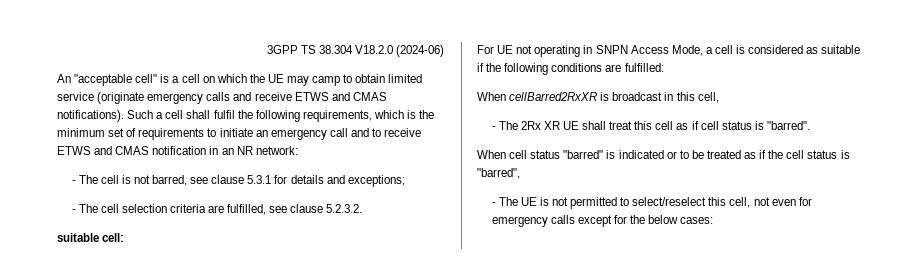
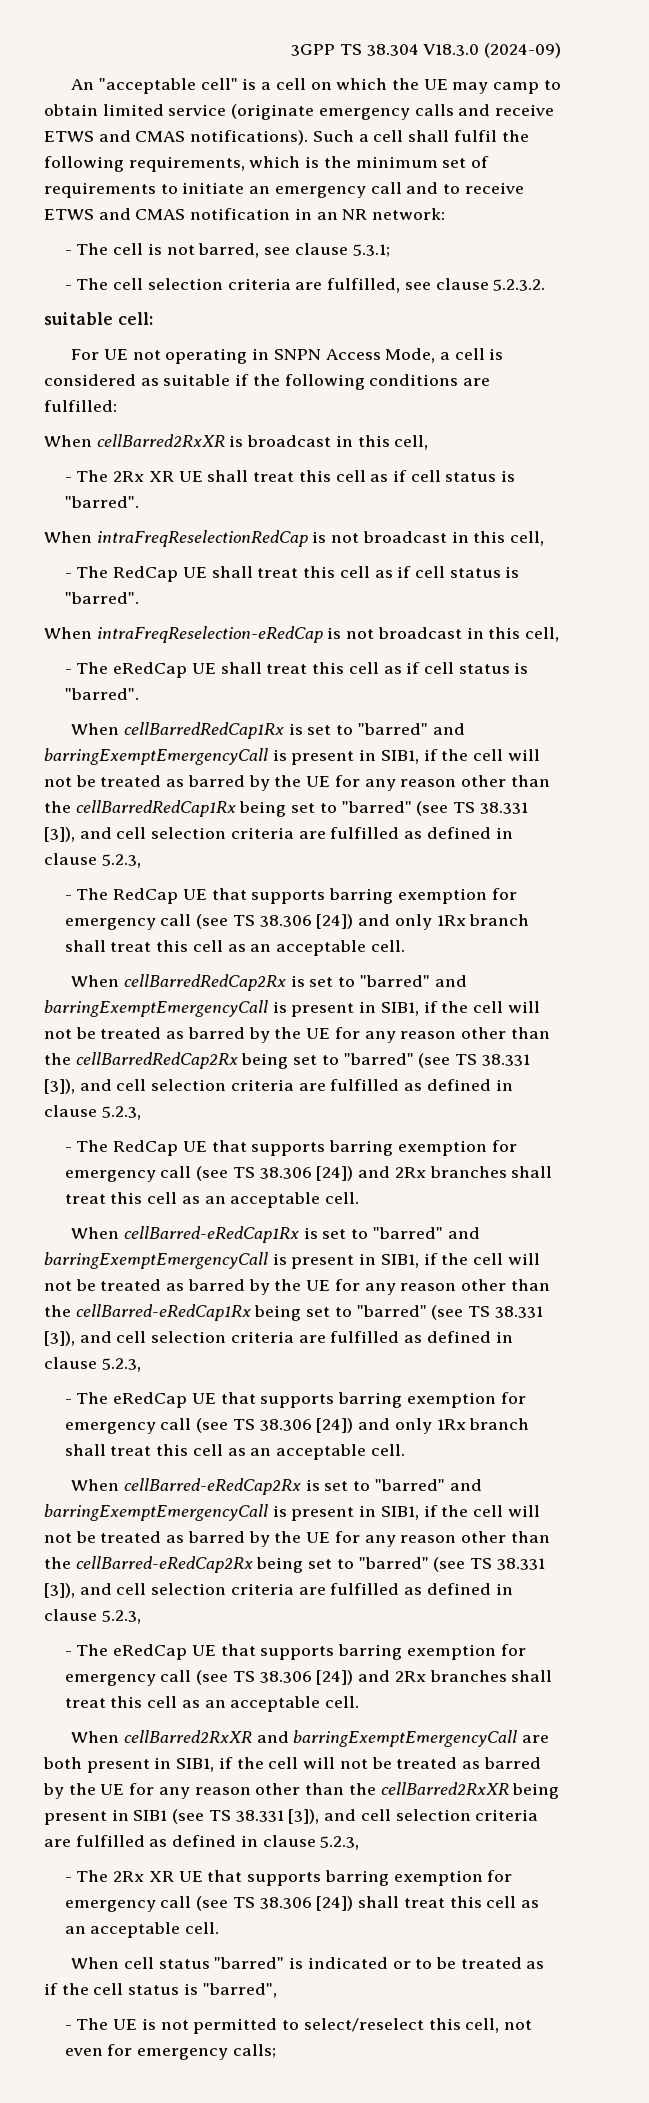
[354,45,444,57] V18.2.0 (2024-06) -> [423,43,562,58] V18.3.0 (2024-09)
[247,175,405,187] 5.3.1 for details and exceptions; -> [352,244,390,257] 5.3.1;
(811, 125) none -> [44,530,545,547] [64,566,520,582] [64,592,139,604] [44,626,560,643] [64,662,529,678] [64,688,139,700] [71,722,465,739] [44,748,540,765] [44,775,550,791] [44,800,528,817] [44,827,513,842] [44,853,141,868] [64,888,517,904] [64,914,530,930] [64,940,405,956] [71,974,467,991] [44,1000,540,1017] [44,1027,550,1043] [44,1052,530,1069] [44,1079,513,1094] [44,1105,141,1120] [64,1140,517,1156] [64,1166,553,1182] [64,1192,360,1208] [71,1226,480,1243] [44,1252,540,1269] [44,1279,550,1295] [44,1304,543,1321] [44,1331,513,1346] [44,1357,141,1372] [64,1392,526,1408] [64,1418,530,1434] [64,1444,405,1460] [71,1478,482,1495] [44,1504,540,1521] [44,1531,550,1547] [44,1556,545,1573] [44,1583,513,1598] [44,1609,141,1624] [64,1644,526,1660] [64,1670,553,1686] [64,1696,360,1712] [71,1730,550,1747] [43,1757,541,1773] [43,1782,560,1799] [44,1809,539,1825] [44,1835,360,1850] [64,1870,513,1886] [64,1896,539,1912] [64,1922,220,1938] // When intraFreqReselectionRedCap is not broadcast in this cell, // - The RedCap UE shall treat this cell as if cell status is "barred". // When intraFreqReselection-eRedCap is not broadcast in this cell, // - The eRedCap UE shall treat this cell as if cell status is "barred". // When cellBarredRedCap1Rx is set to "barred" and barringExemptEmergencyCall is present in SIB1, if the cell will not be treated as barred by the UE for any reason other than the cellBarredRedCap1Rx being set to "barred" (see TS 38.331 [3]), and cell selection criteria are fulfilled as defined in clause 5.2.3, // - The RedCap UE that supports barring exemption for emergency call (see TS 38.306 [24]) and only 1Rx branch shall treat this cell as an acceptable cell. // When cellBarredRedCap2Rx is set to "barred" and barringExemptEmergencyCall is present in SIB1, if the cell will not be treated as barred by the UE for any reason other than the cellBarredRedCap2Rx being set to "barred" (see TS 38.331 [3]), and cell selection criteria are fulfilled as defined in clause 5.2.3, // - The RedCap UE that supports barring exemption for emergency call (see TS 38.306 [24]) and 2Rx branches shall treat this cell as an acceptable cell. // When cellBarred-eRedCap1Rx is set to "barred" and barringExemptEmergencyCall is present in SIB1, if the cell will not be treated as barred by the UE for any reason other than the cellBarred-eRedCap1Rx being set to "barred" (see TS 38.331 [3]), and cell selection criteria are fulfilled as defined in clause 5.2.3, // - The eRedCap UE that supports barring exemption for emergency call (see TS 38.306 [24]) and only 1Rx branch shall treat this cell as an acceptable cell. // When cellBarred-eRedCap2Rx is set to "barred" and barringExemptEmergencyCall is present in SIB1, if the cell will not be treated as barred by the UE for any reason other than the cellBarred-eRedCap2Rx being set to "barred" (see TS 38.331 [3]), and cell selection criteria are fulfilled as defined in clause 5.2.3, // - The eRedCap UE that supports barring exemption for emergency call (see TS 38.306 [24]) and 2Rx branches shall treat this cell as an acceptable cell. // When cellBarred2RxXR and barringExemptEmergencyCall are both present in SIB1, if the cell will not be treated as barred by the UE for any reason other than the cellBarred2RxXR being present in SIB1 (see TS 38.331 [3]), and cell selection criteria are fulfilled as defined in clause 5.2.3, // - The 2Rx XR UE that supports barring exemption for emergency call (see TS 38.306 [24]) shall treat this cell as an acceptable cell.
[550,215,714,227] calls except for the below cases: -> [232,2044,276,2058] calls;

